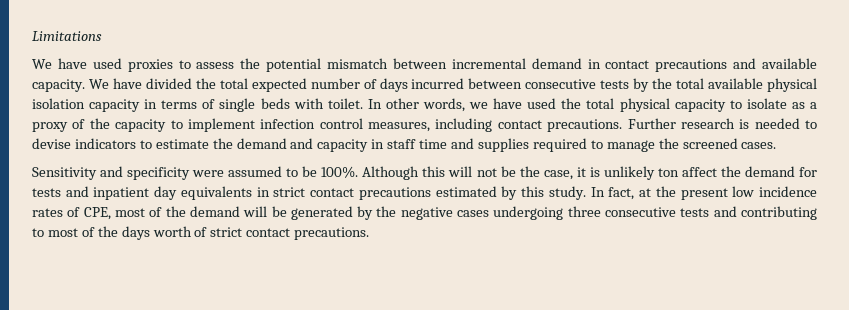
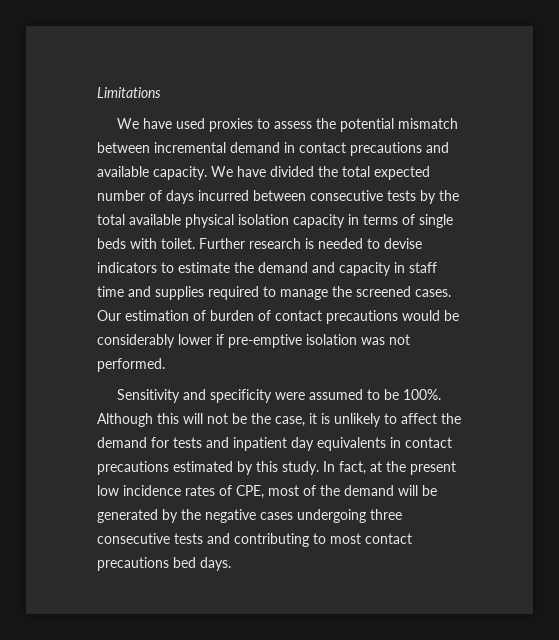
[367,98,817,112] [32,118,623,132] In other words, we have used the total physical capacity to isolate as a proxy of the capacity to implement infection control measures, including contact precautions. -> (195, 243) none
(777, 145) none -> [97,310,459,324] [97,334,410,348] [97,358,165,372] Our estimation of burden of contact precautions would be considerably lower if pre-emptive isolation was not performed.
[657,168,679,177] ton -> [384,413,397,424] to
[273,187,306,197] strict -> (401, 442) none
[81,226,370,240] of the days worth of strict contact precautions. -> [365,533,412,544] [97,557,231,571] contact precautions bed days.

